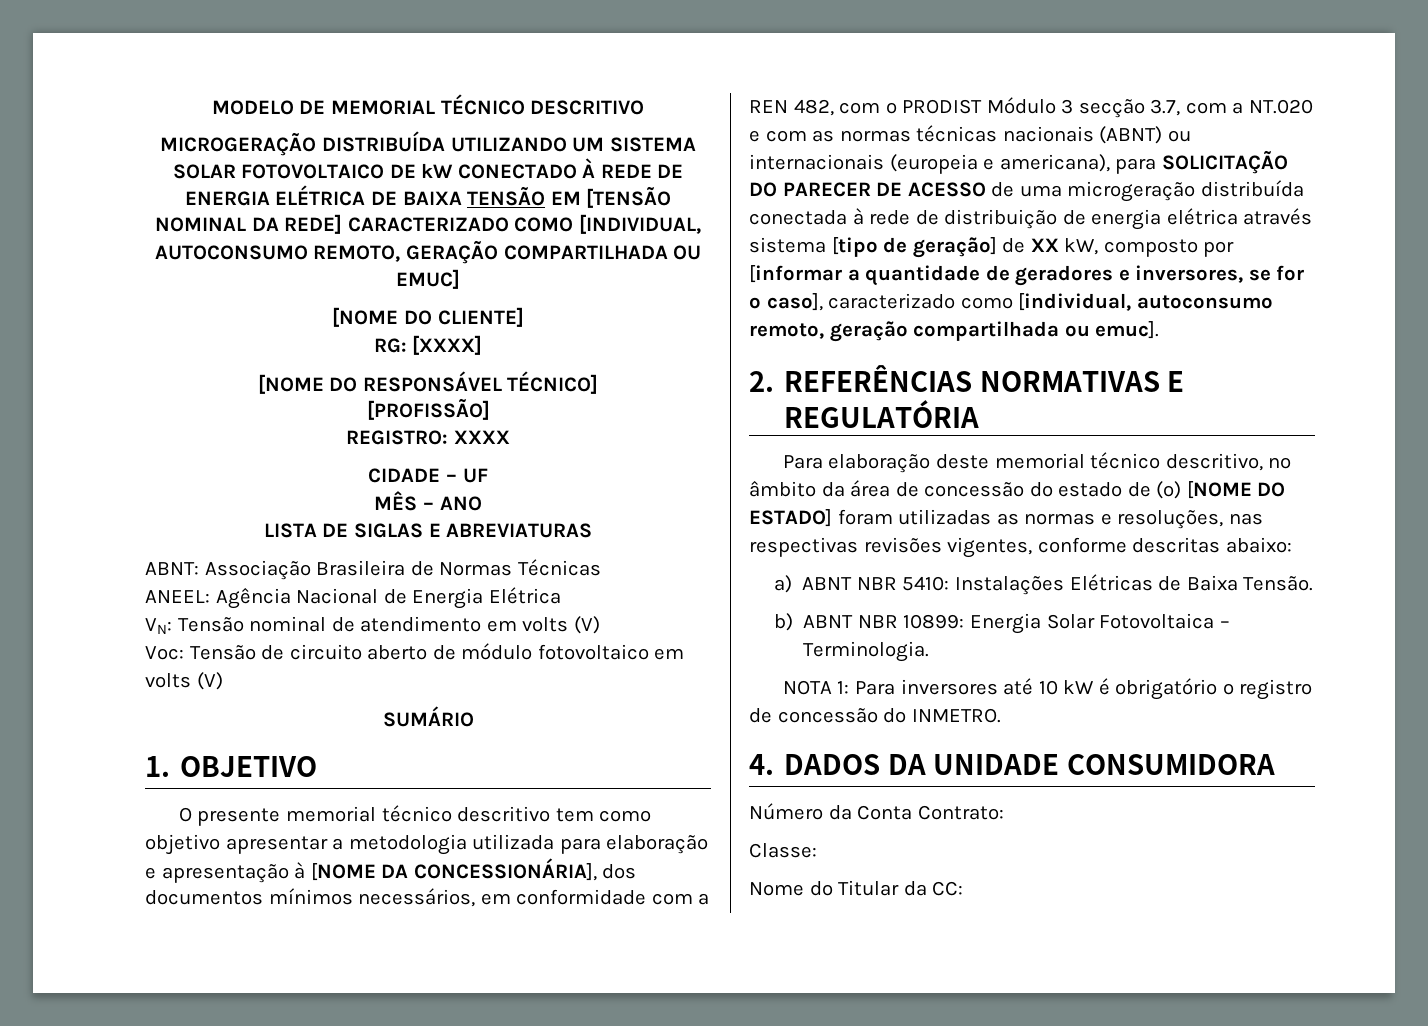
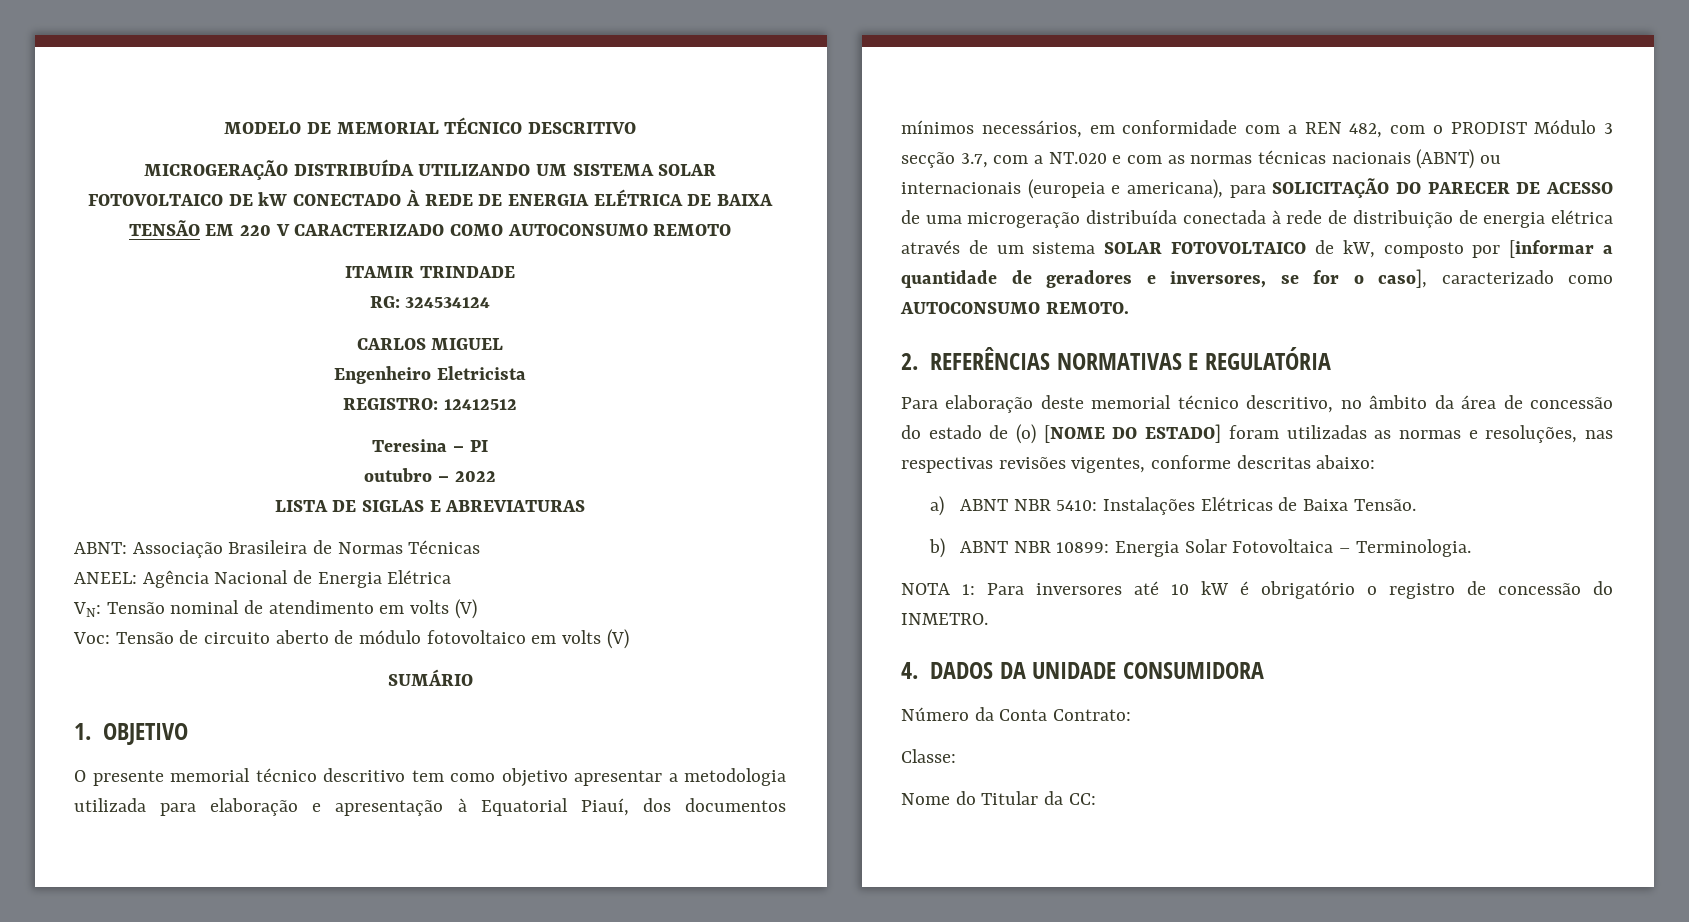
[586,186,672,208] [155,214,701,234] [154,240,702,264] [396,269,460,289] [332,307,524,327] [373,335,483,355] [257,371,599,394] [366,398,490,420] [346,430,510,445] [368,468,488,483] [374,491,482,511] [TENSÃO NOMINAL DA REDE] CARACTERIZADO COMO [INDIVIDUAL, AUTOCONSUMO REMOTO, GERAÇÃO COMPARTILHADA OU EMUC] // [NOME DO CLIENTE] // RG: [XXXX] // [NOME DO RESPONSÁVEL TÉCNICO] // [PROFISSÃO] // REGISTRO: XXXX // CIDADE – UF // MÊS – ANO -> [239,224,732,236] [345,266,515,278] [369,296,491,308] [356,338,504,350] [334,366,526,384] [343,398,517,410] [372,439,488,452] [364,468,496,482] 220 V CARACTERIZADO COMO AUTOCONSUMO REMOTO // ITAMIR TRINDADE // RG: 324534124 // CARLOS MIGUEL // Engenheiro Eletricista // REGISTRO: 12412512 // Teresina – PI // outubro – 2022
[310,858,597,881] [NOME DA CONCESSIONÁRIA], -> [480,798,629,816] Equatorial Piauí,
[749,237,1059,258] sistema [tipo de geração] de XX -> [968,240,1334,254] de um sistema SOLAR FOTOVOLTAICO de
[1018,293,1273,311] [749,321,1160,342] [individual, autoconsumo remoto, geração compartilhada ou emuc]. -> [900,302,1129,314] AUTOCONSUMO REMOTO.

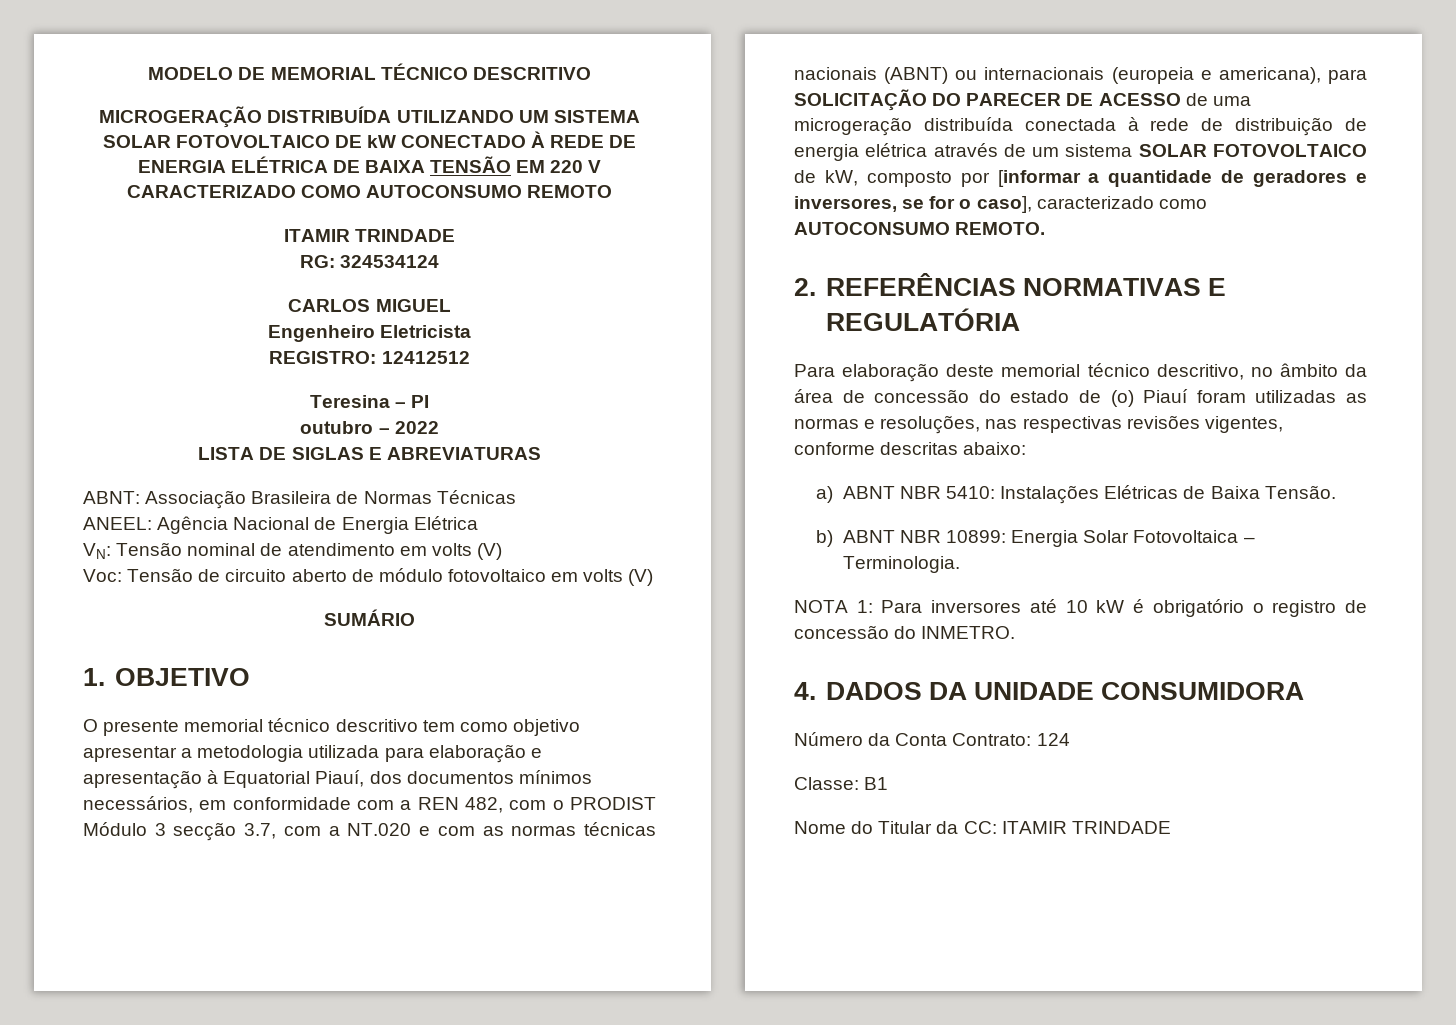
[1043,424,1222,443] [NOME DO ESTADO] -> [1143,389,1189,403] Piauí
(1132, 715) none -> [1036,733,1070,746] 124
(956, 756) none -> [864,777,889,790] B1
(1096, 799) none -> [1001,821,1171,834] ITAMIR TRINDADE

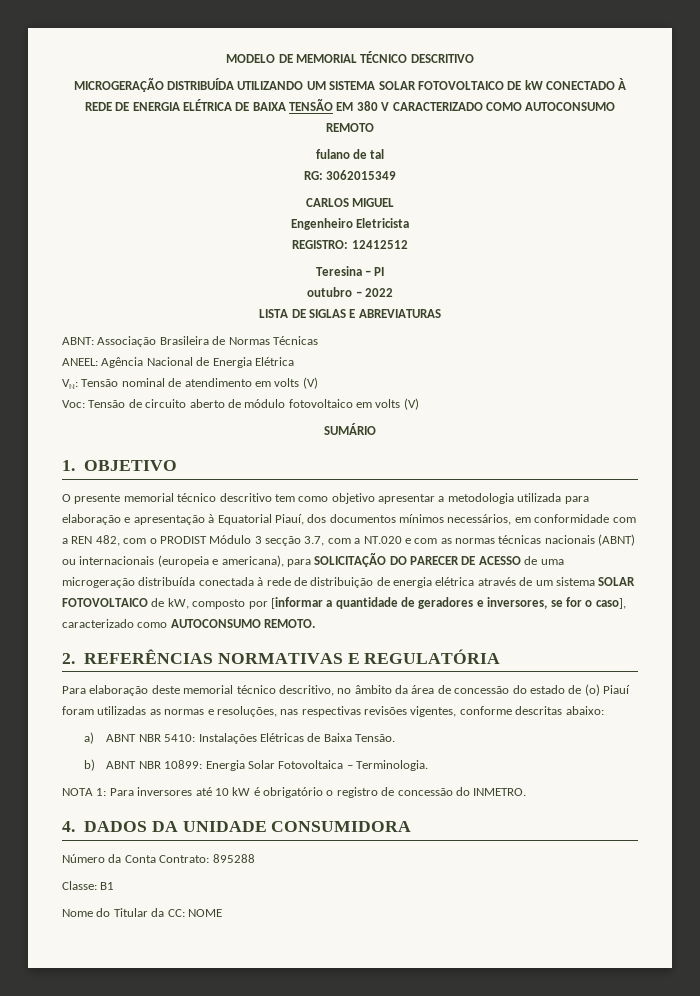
[550,160,584,173] 220 -> [356,101,378,111] 380
[283,229,456,242] ITAMIR TRINDADE -> [315,149,385,159] fulano de tal
[340,255,440,268] 324534124 -> [326,170,397,180] 3062015349
[1036,733,1070,746] 124 -> [212,854,255,863] 895288
[1001,821,1171,834] ITAMIR TRINDADE -> [187,909,222,917] NOME

